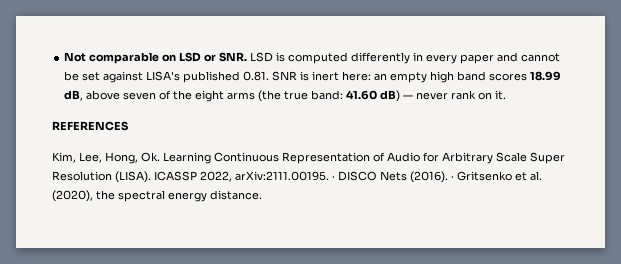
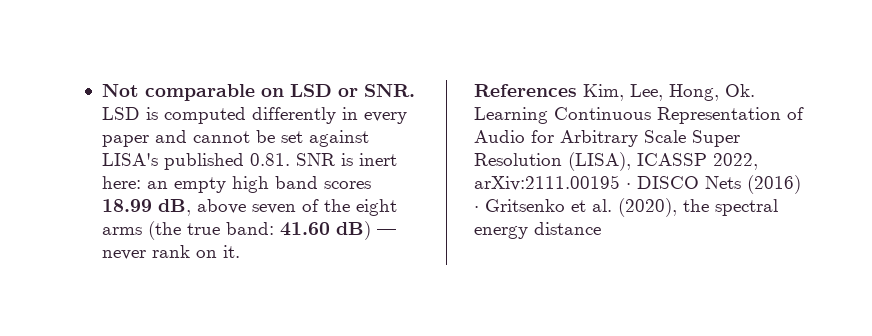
[52,121,128,131] REFERENCES // -> [474,84,577,97] References
[115,171,151,183] (LISA). -> [568,152,631,171] (LISA),
[235,171,329,181] arXiv:2111.00195. -> [474,175,620,191] arXiv:2111.00195
[410,171,448,183] (2016). -> [747,175,801,194] (2016)
[210,190,262,200] distance. -> [534,222,601,235] distance

